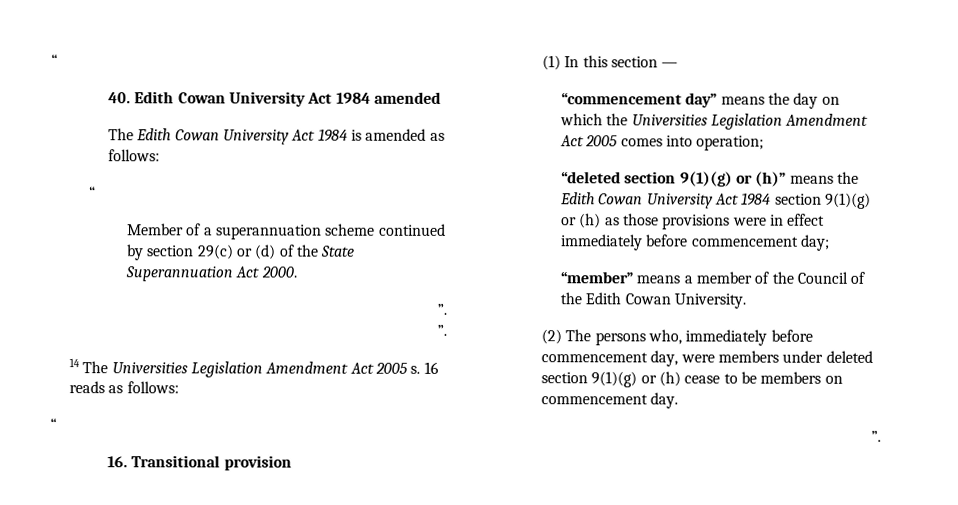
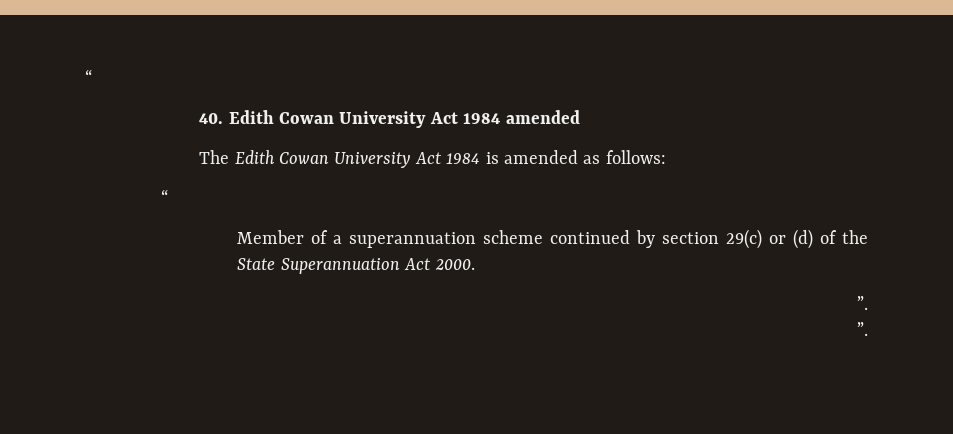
[69,358,439,378] [69,381,179,394] [50,418,57,431] [107,455,292,471] [542,55,679,71] [561,92,840,109] [560,113,869,130] [560,135,765,151] [561,171,860,187] [560,192,872,209] [561,213,826,230] [561,234,831,251] [560,271,866,284] [560,292,747,309] [541,329,813,346] [541,350,873,367] [541,371,843,388] [541,392,679,409] [871,430,881,442] // 14 The Universities Legislation Amendment Act 2005 s. 16 reads as follows: // “ // 16. Transitional provision // (1) In this section — // “commencement day” means the day on which the Universities Legislation Amendment Act 2005 comes into operation; // “deleted section 9(1)(g) or (h)” means the Edith Cowan University Act 1984 section 9(1)(g) or (h) as those provisions were in effect immediately before commencement day; // “member” means a member of the Council of the Edith Cowan University. // (2) The persons who, immediately before commencement day, were members under deleted section 9(1)(g) or (h) cease to be members on commencement day. // ”. -> (868, 329) none

